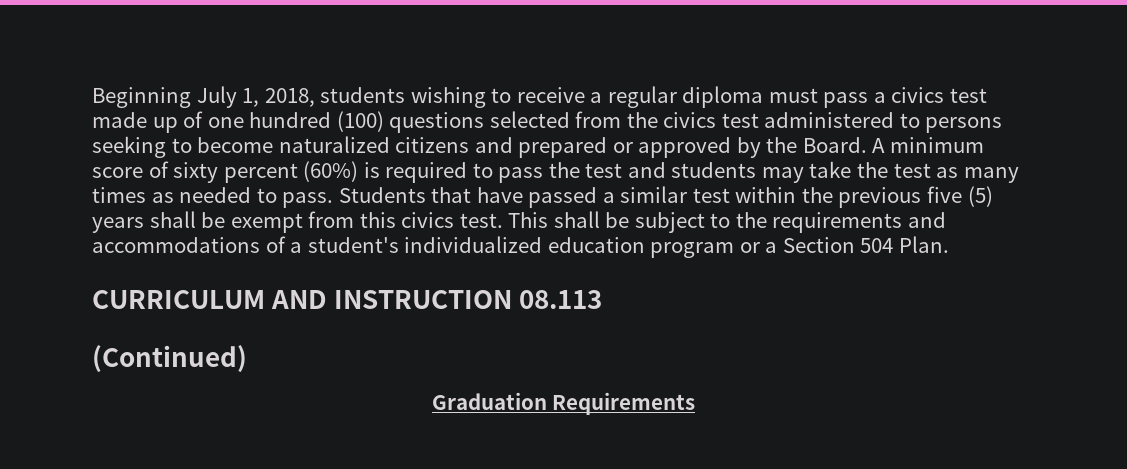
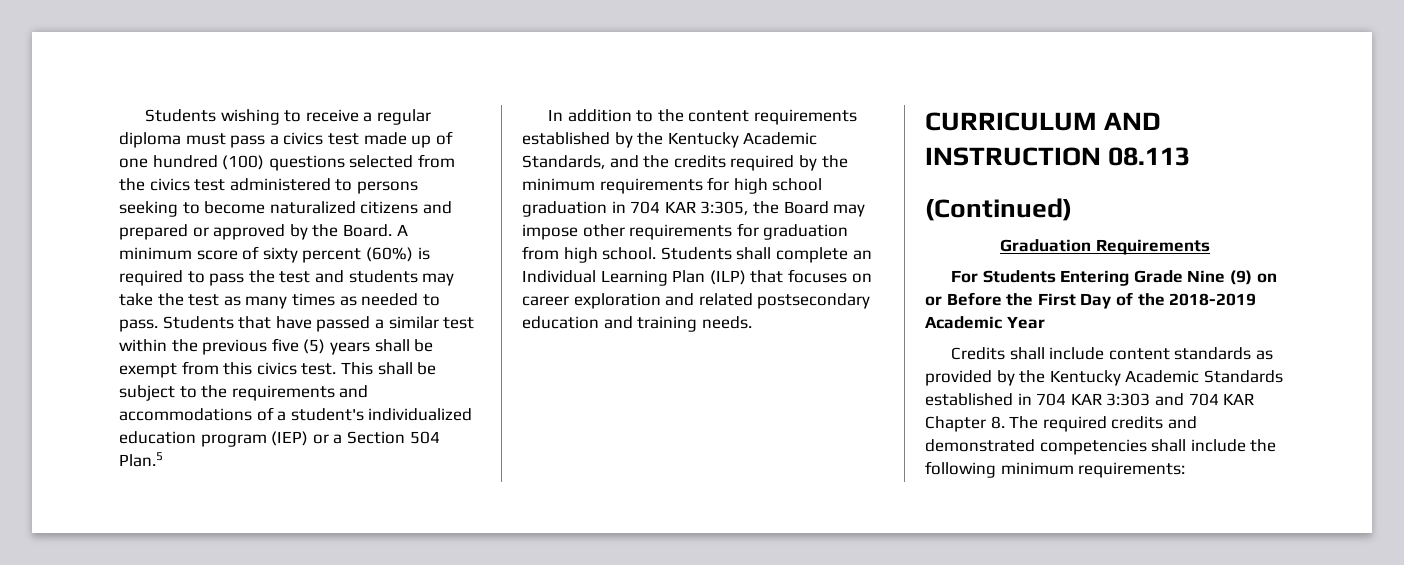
[92,86,406,108] Beginning July 1, 2018, students -> [145,109,217,122] Students
(735, 250) none -> [271,431,309,446] (IEP)
[898,236,949,253] Plan. -> [119,452,163,467] [548,109,858,125] [522,132,818,148] [522,155,848,171] [522,177,823,194] [522,201,866,217] [522,223,849,240] [522,246,872,263] [522,269,872,286] [522,293,871,309] [522,316,752,332] Plan.5 // In addition to the content requirements established by the Kentucky Academic Standards, and the credits required by the minimum requirements for high school graduation in 704 KAR 3:305, the Board may impose other requirements for graduation from high school. Students shall complete an Individual Learning Plan (ILP) that focuses on career exploration and related postsecondary education and training needs.
(696, 403) none -> [951,270,1277,286] [925,292,1257,309] [925,316,1045,329] [951,347,1274,360] [925,370,1283,386] [925,393,1255,406] [925,416,1197,432] [925,439,1277,455] [925,461,1186,478] // For Students Entering Grade Nine (9) on or Before the First Day of the 2018-2019 Academic Year // Credits shall include content standards as provided by the Kentucky Academic Standards established in 704 KAR 3:303 and 704 KAR Chapter 8. The required credits and demonstrated competencies shall include the following minimum requirements:

